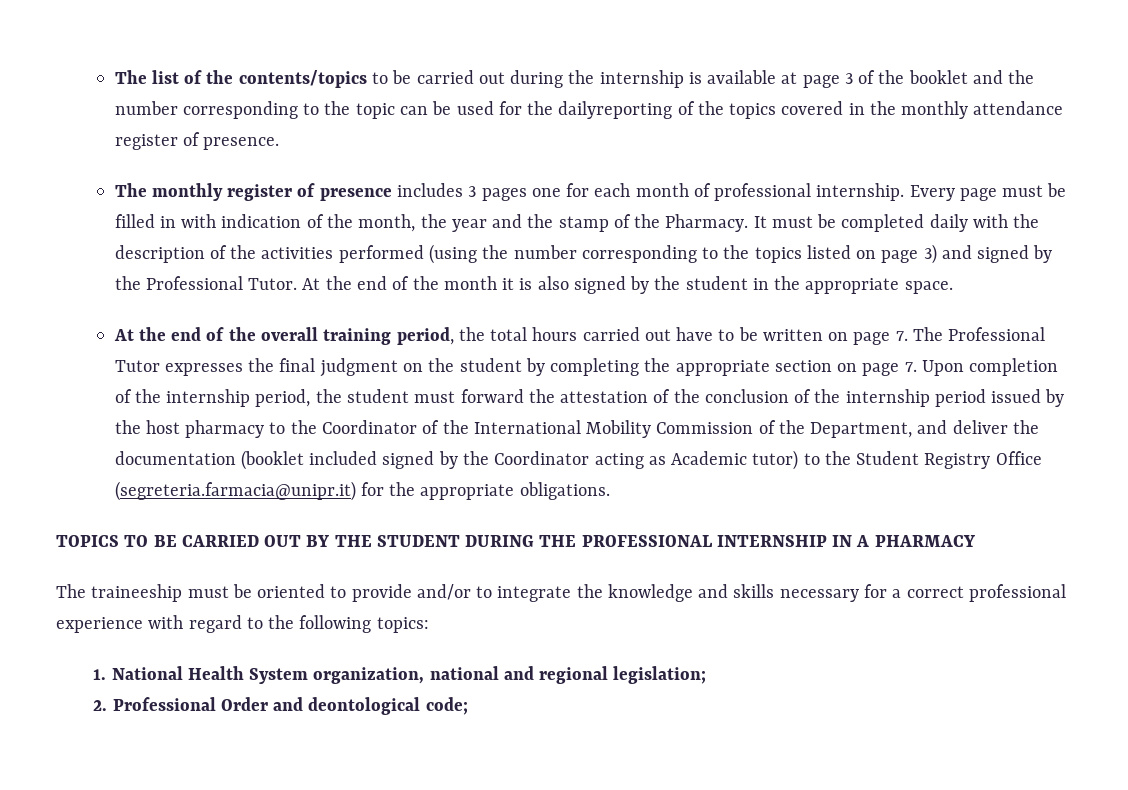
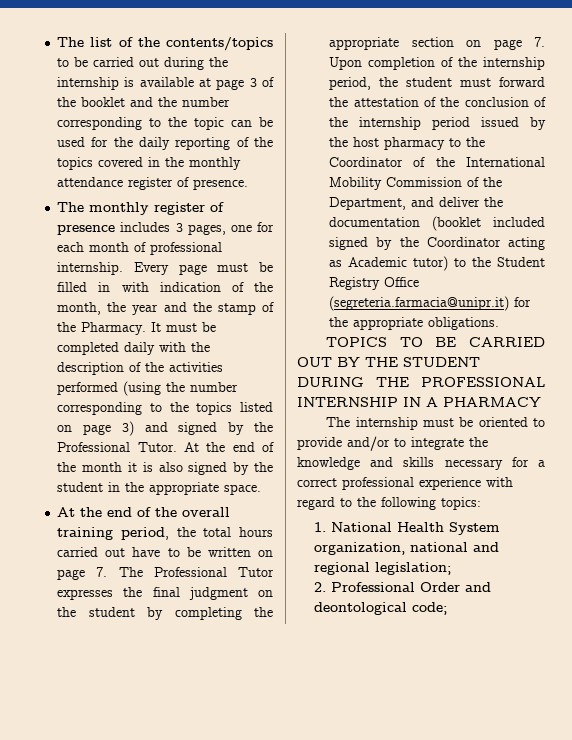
[558,101,673,119] dailyreporting -> [139,137,231,150] daily reporting
[481,188,527,201] pages -> [187,224,226,235] pages,
[91,584,183,602] traineeship -> [355,417,418,430] internship

